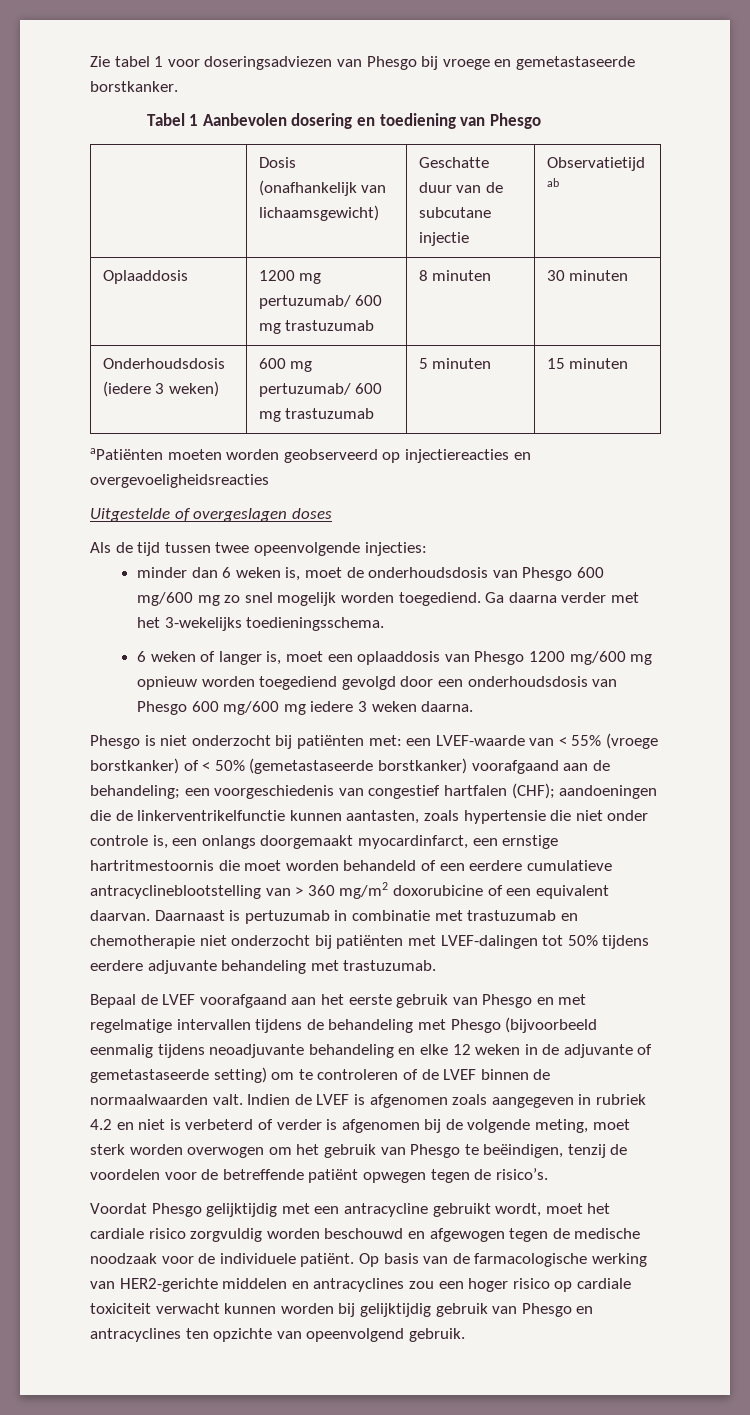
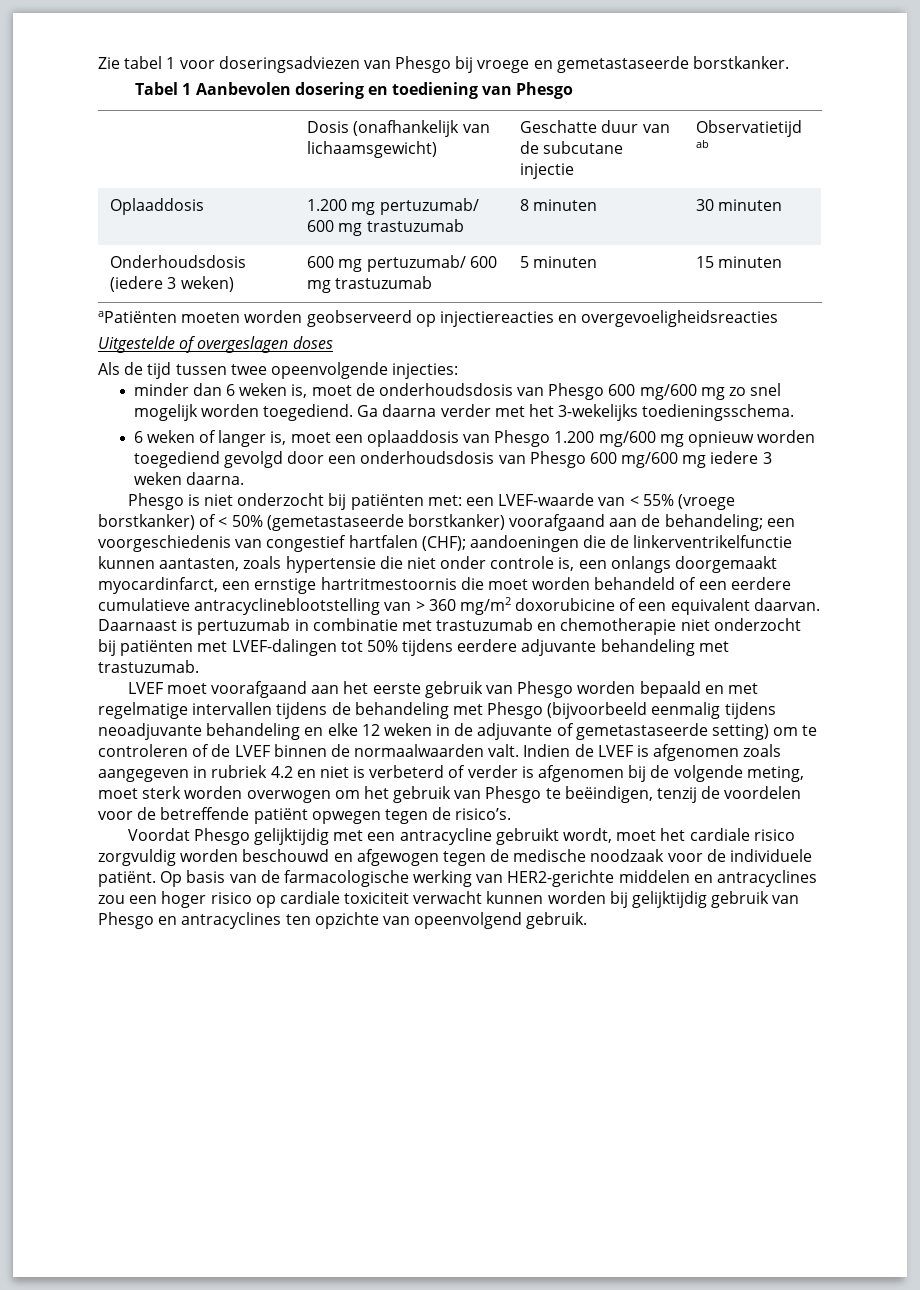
[258,270,295,281] 1200 -> [307,199,348,211] 1.200
[528,651,565,662] 1200 -> [554,431,595,443] 1.200
[90,994,196,1008] Bepaal de LVEF -> [127,682,207,694] LVEF moet
(533, 1001) none -> [577,681,701,698] worden bepaald

